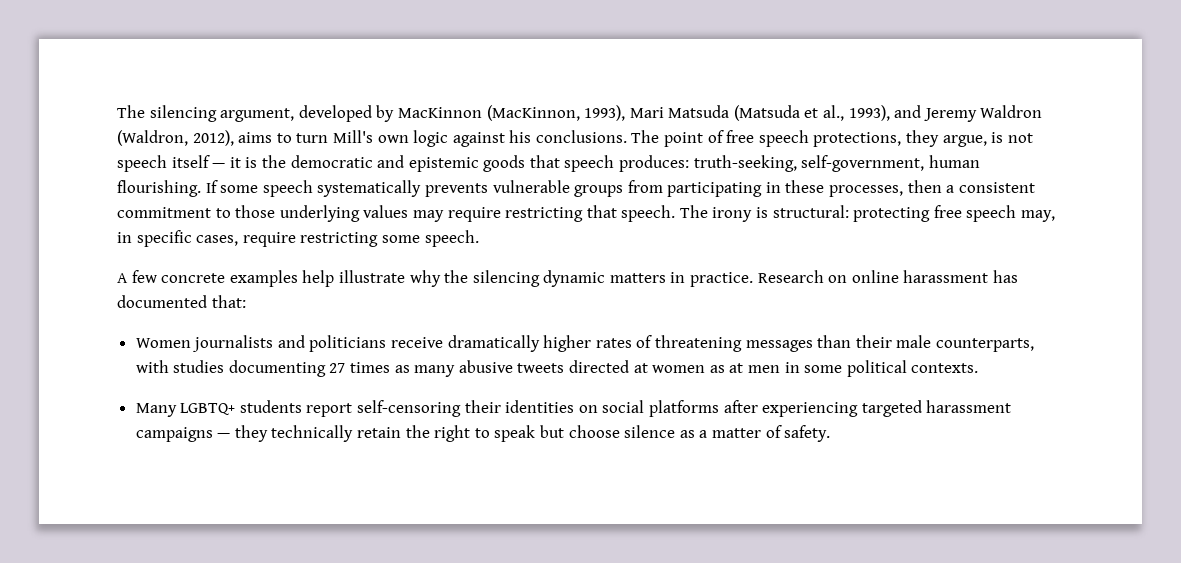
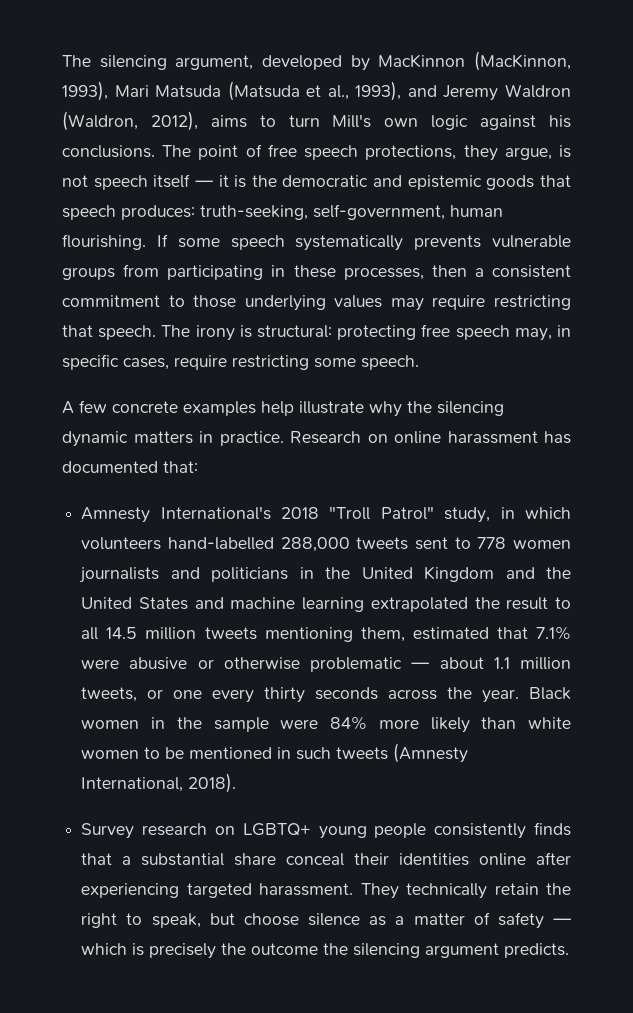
[135,335,1034,352] [135,360,979,377] [135,400,1012,417] [135,425,268,442] Women journalists and politicians receive dramatically higher rates of threatening messages than their male counterparts, with studies documenting 27 times as many abusive tweets directed at women as at men in some political contexts. // Many LGBTQ+ students report self-censoring their identities on social platforms after experiencing targeted harassment campaigns — they -> [81,506,572,523] [81,537,572,552] [79,566,571,583] [81,597,571,612] [81,626,571,642] [81,657,571,672] [81,687,571,703] [81,716,571,733] [81,743,469,763] [81,773,237,793] [81,822,571,839] [81,852,571,866] [81,883,399,899] Amnesty International's 2018 "Troll Patrol" study, in which volunteers hand-labelled 288,000 tweets sent to 778 women journalists and politicians in the United Kingdom and the United States and machine learning extrapolated the result to all 14.5 million tweets mentioning them, estimated that 7.1% were abusive or otherwise problematic — about 1.1 million tweets, or one every thirty seconds across the year. Black women in the sample were 84% more likely than white women to be mentioned in such tweets (Amnesty International, 2018). // Survey research on LGBTQ+ young people consistently finds that a substantial share conceal their identities online after experiencing targeted harassment. They
[494,425,536,442] speak -> [151,913,201,928] speak,
[784,425,831,442] safety. -> [497,912,573,929] [81,943,570,959] safety — which is precisely the outcome the silencing argument predicts.

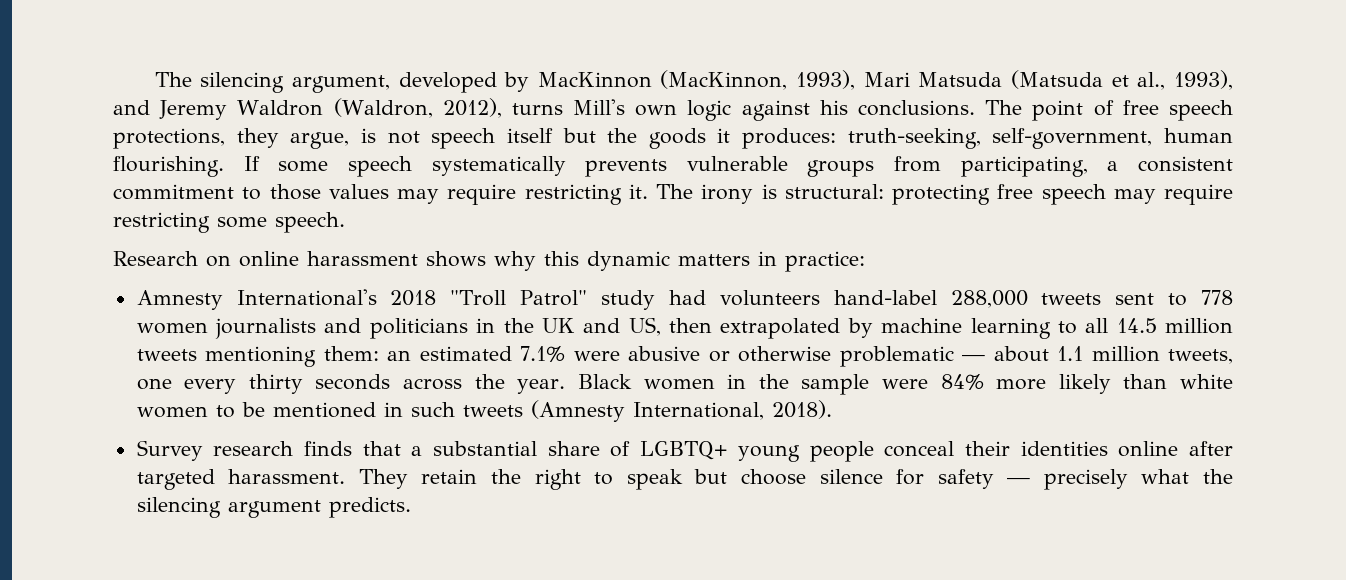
[210,115,320,128] aims to turn -> [511,103,563,115] turns
[194,175,571,190] [62,205,116,220] — it is the democratic and epistemic goods that speech -> [562,128,731,149] but the goods it
[167,265,467,280] participating in these processes, then -> [960,156,1088,177] participating,
[244,295,326,311] underlying -> (321, 192) none
[62,325,157,340] that speech. -> [628,184,648,199] it.
[514,325,571,341] [62,354,169,370] may, in specific cases, -> [1113,189,1156,204] may
[62,400,504,417] [62,431,571,447] [62,461,198,473] A few concrete examples help illustrate why the silencing dynamic matters in practice. Research on online harassment has documented that: -> [113,251,865,272] Research on online harassment shows why this dynamic matters in practice:
[444,507,572,523] [81,537,274,550] study, in which volunteers hand-labelled -> [600,290,937,310] study had volunteers hand-label
[361,566,571,582] [81,597,549,612] United Kingdom and the United States and machine learning extrapolated the result -> [541,317,1051,339] UK and US, then extrapolated by machine learning
[360,627,528,642] them, estimated that -> [323,346,512,361] them: an estimated
[147,689,164,699] or -> (1234, 356) none
[214,823,527,839] on LGBTQ+ young people consistently -> (294, 448) none
(277, 859) none -> [610,441,874,462] of LGBTQ+ young people
[81,883,180,898] experiencing -> (1233, 448) none
[406,883,488,899] technically -> (408, 479) none
[151,913,201,928] speak, -> [626,469,683,490] speak
[369,912,573,929] [81,943,319,959] as a matter of safety — which is precisely the outcome -> [896,469,1190,490] for safety — precisely what

